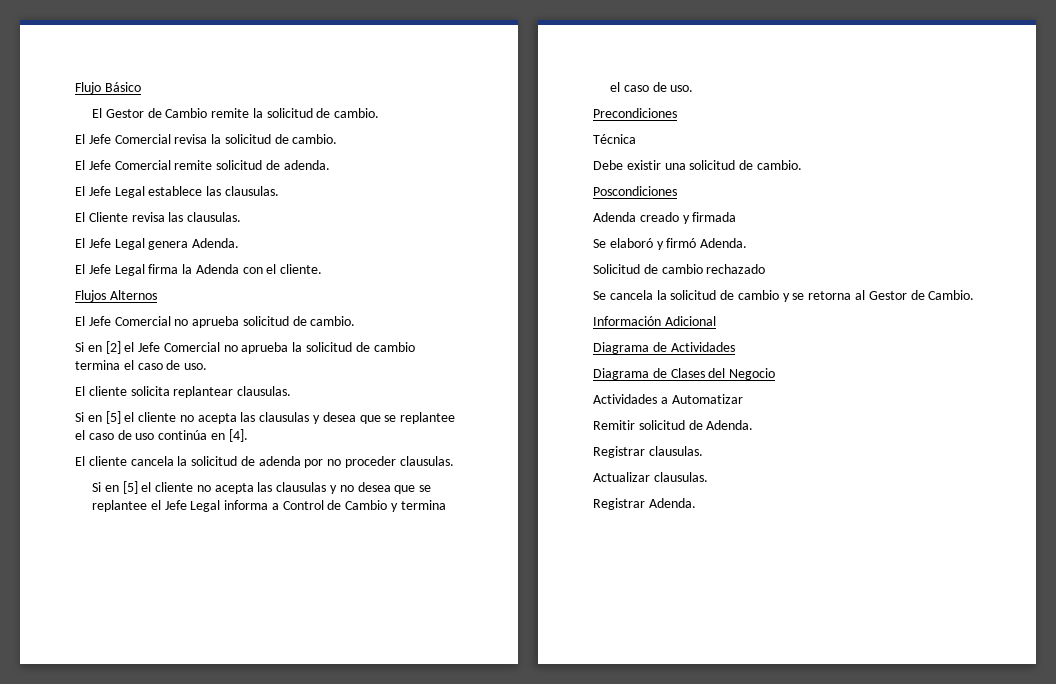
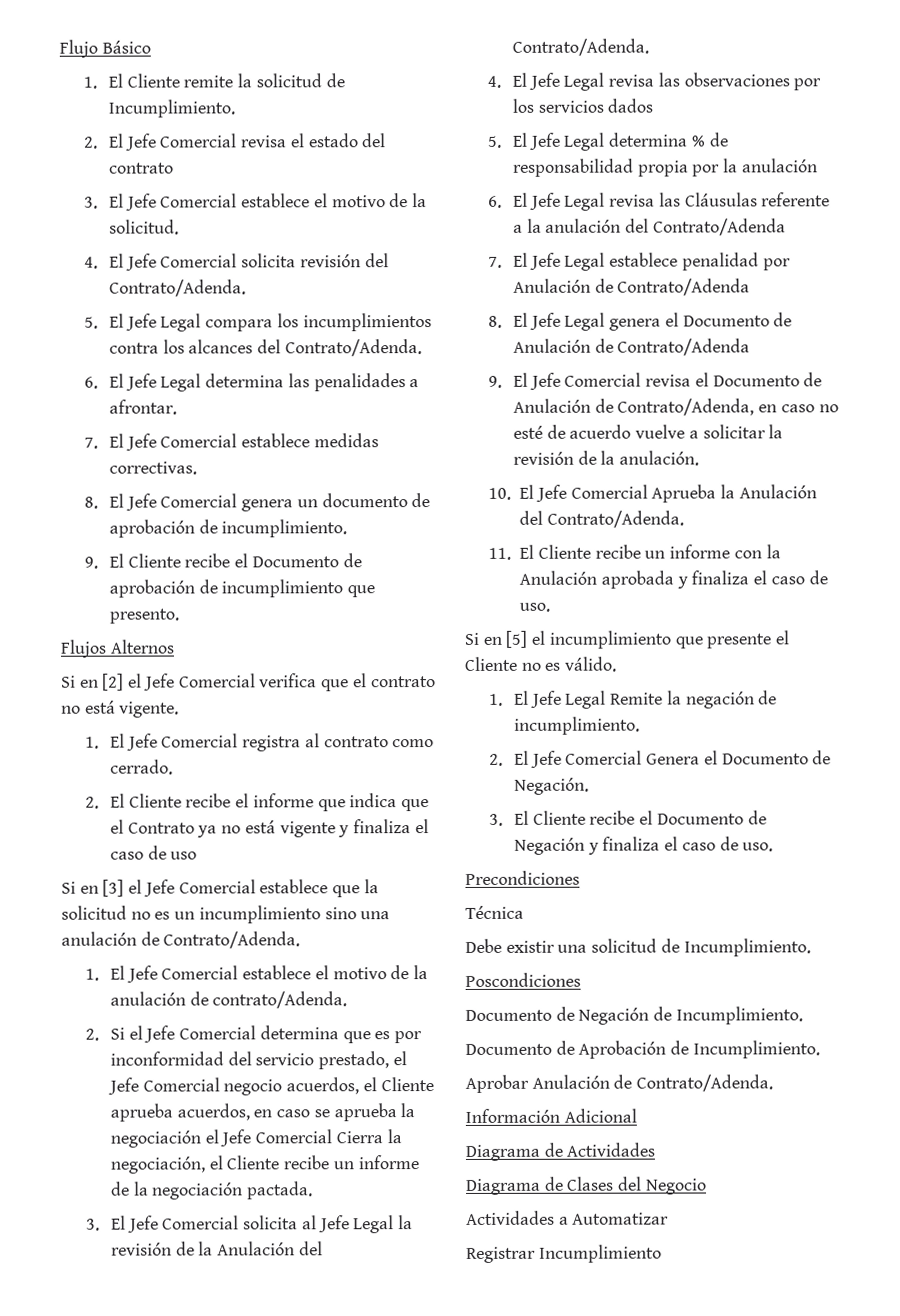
[92,108,208,118] El Gestor de Cambio -> [83,73,180,89] 1. El Cliente
[334,108,380,118] [75,134,338,144] [75,160,330,170] [75,186,279,198] [75,212,242,222] [75,238,240,250] [75,264,323,276] [75,290,157,302] [75,316,356,328] cambio. // El Jefe Comercial revisa la solicitud de cambio. // El Jefe Comercial remite solicitud de adenda. // El Jefe Legal establece las clausulas. // El Cliente revisa las clausulas. // El Jefe Legal genera Adenda. // El Jefe Legal firma la Adenda con el cliente. // Flujos Alternos // El Jefe Comercial no aprueba solicitud de cambio. -> [107,99,235,118] [83,133,387,151] [108,162,174,174] [84,193,428,211] [108,219,179,235] [84,253,389,271] [108,279,246,297] [84,313,432,332] [108,339,422,357] [84,373,420,392] [108,399,177,415] [84,433,379,451] [108,461,197,475] [84,493,431,512] [108,519,348,538] [84,553,362,569] [108,579,376,598] [108,608,179,624] [60,639,174,658] Incumplimiento. // 2. El Jefe Comercial revisa el estado del contrato // 3. El Jefe Comercial establece el motivo de la solicitud. // 4. El Jefe Comercial solicita revisión del Contrato/Adenda. // 5. El Jefe Legal compara los incumplimientos contra los alcances del Contrato/Adenda. // 6. El Jefe Legal determina las penalidades a afrontar. // 7. El Jefe Comercial establece medidas correctivas. // 8. El Jefe Comercial genera un documento de aprobación de incumplimiento. // 9. El Cliente recibe el Documento de aprobación de incumplimiento que presento. // Flujos Alternos
[223,342,415,354] [75,360,208,370] [75,386,292,398] [75,411,456,424] [75,429,248,442] [75,456,454,468] [92,481,432,494] [92,500,446,512] no aprueba la solicitud de cambio termina el caso de uso. // El cliente solicita replantear clausulas. // Si en [5] el cliente no acepta las clausulas y desea que se replantee el caso de uso continúa en [4]. // El cliente cancela la solicitud de adenda por no proceder clausulas. // Si en [5] el cliente no acepta las clausulas y no desea que se replantee el Jefe Legal informa a Control de Cambio y termina -> [259,673,436,692] [61,700,180,718] [85,733,435,752] [109,759,173,775] [85,793,430,812] [109,819,429,838] [109,845,198,860] [61,879,379,898] [61,905,391,924] [61,931,301,949] [85,965,429,983] [109,991,348,1009] [85,1025,423,1044] [109,1051,407,1070] [107,1077,434,1096] [109,1103,416,1122] [109,1129,402,1148] [109,1155,419,1174] [110,1181,314,1200] [86,1215,414,1234] [110,1241,323,1256] [511,38,649,56] [487,72,822,91] [511,98,654,113] [487,132,729,151] [512,158,818,177] [488,192,831,211] [512,218,786,236] [488,252,791,271] [512,278,751,296] [488,312,793,331] [512,338,751,356] [488,372,823,390] [512,398,839,416] [512,424,784,439] [512,450,700,466] [488,484,817,503] [519,510,684,528] [488,544,781,560] [519,570,828,589] [519,602,551,612] [464,630,790,649] [464,656,618,672] [489,690,778,709] [513,716,640,735] [489,750,832,768] [513,777,589,795] [489,810,767,826] [513,836,661,855] verifica que el contrato no está vigente. // 1. El Jefe Comercial registra al contrato como cerrado. // 2. El Cliente recibe el informe que indica que el Contrato ya no está vigente y finaliza el caso de uso // Si en [3] el Jefe Comercial establece que la solicitud no es un incumplimiento sino una anulación de Contrato/Adenda. // 1. El Jefe Comercial establece el motivo de la anulación de contrato/Adenda. // 2. Si el Jefe Comercial determina que es por inconformidad del servicio prestado, el Jefe Comercial negocio acuerdos, el Cliente aprueba acuerdos, en caso se aprueba la negociación el Jefe Comercial Cierra la negociación, el Cliente recibe un informe de la negociación pactada. // 3. El Jefe Comercial solicita al Jefe Legal la revisión de la Anulación del Contrato/Adenda. // 4. El Jefe Legal revisa las observaciones por los servicios dados // 5. El Jefe Legal determina % de responsabilidad propia por la anulación // 6. El Jefe Legal revisa las Cláusulas referente a la anulación del Contrato/Adenda // 7. El Jefe Legal establece penalidad por Anulación de Contrato/Adenda // 8. El Jefe Legal genera el Documento de Anulación de Contrato/Adenda // 9. El Jefe Comercial revisa el Documento de Anulación de Contrato/Adenda, en caso no esté de acuerdo vuelve a solicitar la revisión de la anulación. // 10. El Jefe Comercial Aprueba la Anulación del Contrato/Adenda. // 11. El Cliente recibe un informe con la Anulación aprobada y finaliza el caso de uso. // Si en [5] el incumplimiento que presente el Cliente no es válido. // 1. El Jefe Legal Remite la negación de incumplimiento. // 2. El Jefe Comercial Genera el Documento de Negación. // 3. El Cliente recibe el Documento de Negación y finaliza
[756,160,802,170] cambio. -> [683,938,811,957] Incumplimiento.
[593,212,737,224] [593,238,748,250] [593,264,766,274] [593,290,975,302] Adenda creado y firmada // Se elaboró y firmó Adenda. // Solicitud de cambio rechazado // Se cancela la solicitud de cambio y se retorna al Gestor de Cambio. -> [465,1006,803,1025] [465,1040,820,1059] [465,1074,774,1093] Documento de Negación de Incumplimiento. // Documento de Aprobación de Incumplimiento. // Aprobar Anulación de Contrato/Adenda.
[593,420,754,430] [593,446,703,458] [593,472,708,482] [593,498,696,510] Remitir solicitud de Adenda. // Registrar clausulas. // Actualizar clausulas. // Registrar Adenda. -> [466,1244,662,1263] Registrar Incumplimiento

